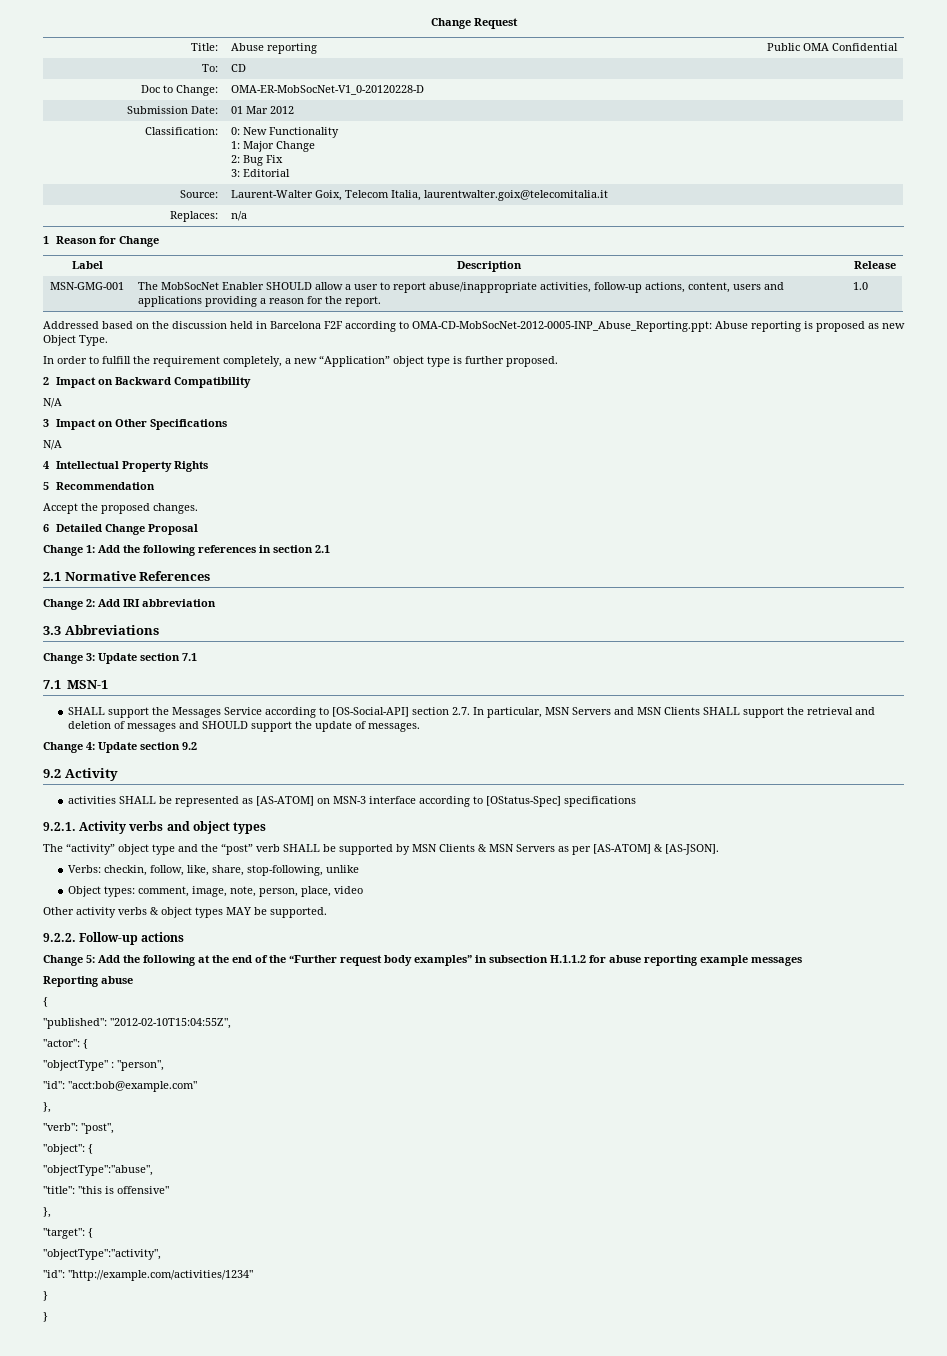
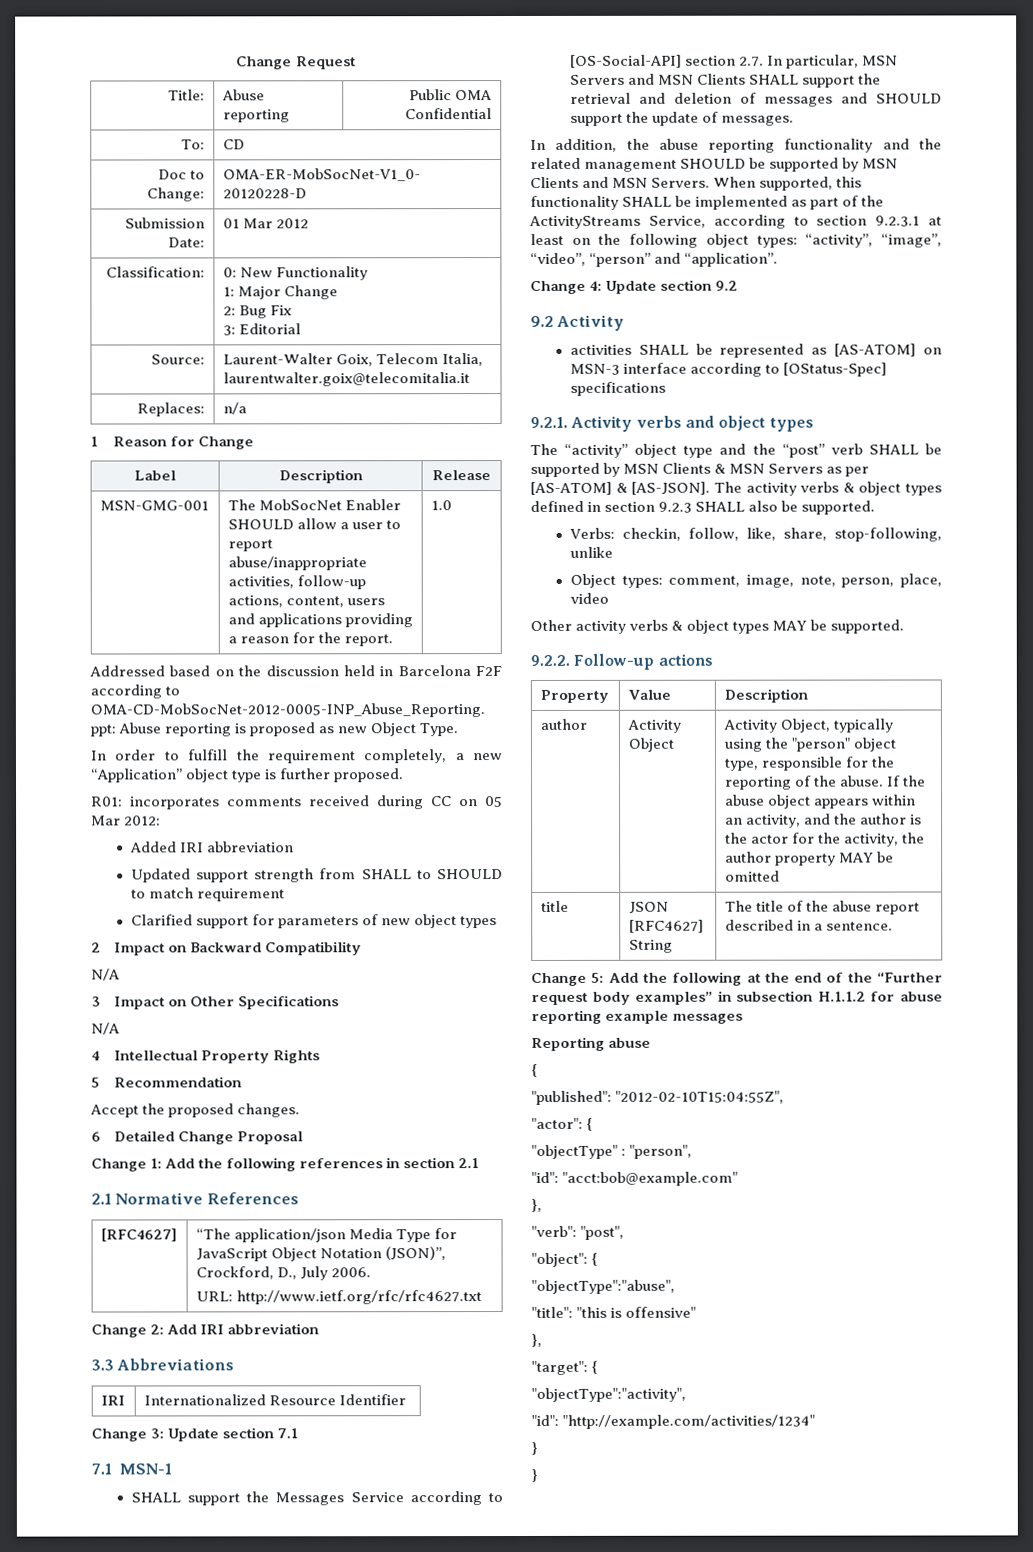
(558, 361) none -> [91,795,503,810] [91,815,162,826] [129,841,294,853] [130,868,503,883] [130,887,285,902] [130,914,498,929] // R01: incorporates comments received during CC on 05 Mar 2012: // Added IRI abbreviation // Updated support strength from SHALL to SHOULD to match requirement // Clarified support for parameters of new object types
(211, 576) none -> [100,1228,177,1242] [195,1228,458,1243] [195,1246,447,1262] [195,1266,372,1281] [195,1290,482,1305] // [RFC4627] | “The application/json Media Type for JavaScript Object Notation (JSON)”, Crockford, D., July 2006. // URL: http://www.ietf.org/rfc/rfc4627.txt
(159, 630) none -> [100,1395,125,1406] [143,1394,407,1406] // IRI | Internationalized Resource Identifier
(420, 727) none -> [530,138,942,153] [530,157,899,172] [530,176,863,191] [530,195,885,210] [529,214,942,229] [530,233,942,248] [530,252,779,267] // In addition, the abuse reporting functionality and the related management SHOULD be supported by MSN Clients and MSN Servers. When supported, this functionality SHALL be implemented as part of the ActivityStreams Service, according to section 9.2.3.1 at least on the following object types: “activity”, “image”, “video”, “person” and “application”.
(719, 849) none -> [713,481,942,496] [530,500,876,515] The activity verbs & object types defined in section 9.2.3 SHALL also be supported.
(185, 937) none -> [539,689,609,703] [627,689,671,700] [723,688,808,703] [539,718,587,730] [626,719,681,733] [627,737,674,752] [722,718,894,733] [723,737,897,752] [723,756,895,771] [724,775,927,790] [724,794,917,809] [724,813,923,828] [724,832,926,847] [724,851,895,866] [724,870,780,882] [540,900,569,912] [628,901,669,914] [628,919,704,933] [628,939,673,953] [724,900,921,915] [724,919,894,931] // Property | Value | Description // author | Activity Object | Activity Object, typically using the "person" object type, responsible for the reporting of the abuse. If the abuse object appears within an activity, and the author is the actor for the activity, the author property MAY be omitted // title | JSON [RFC4627] String | The title of the abuse report described in a sentence.

